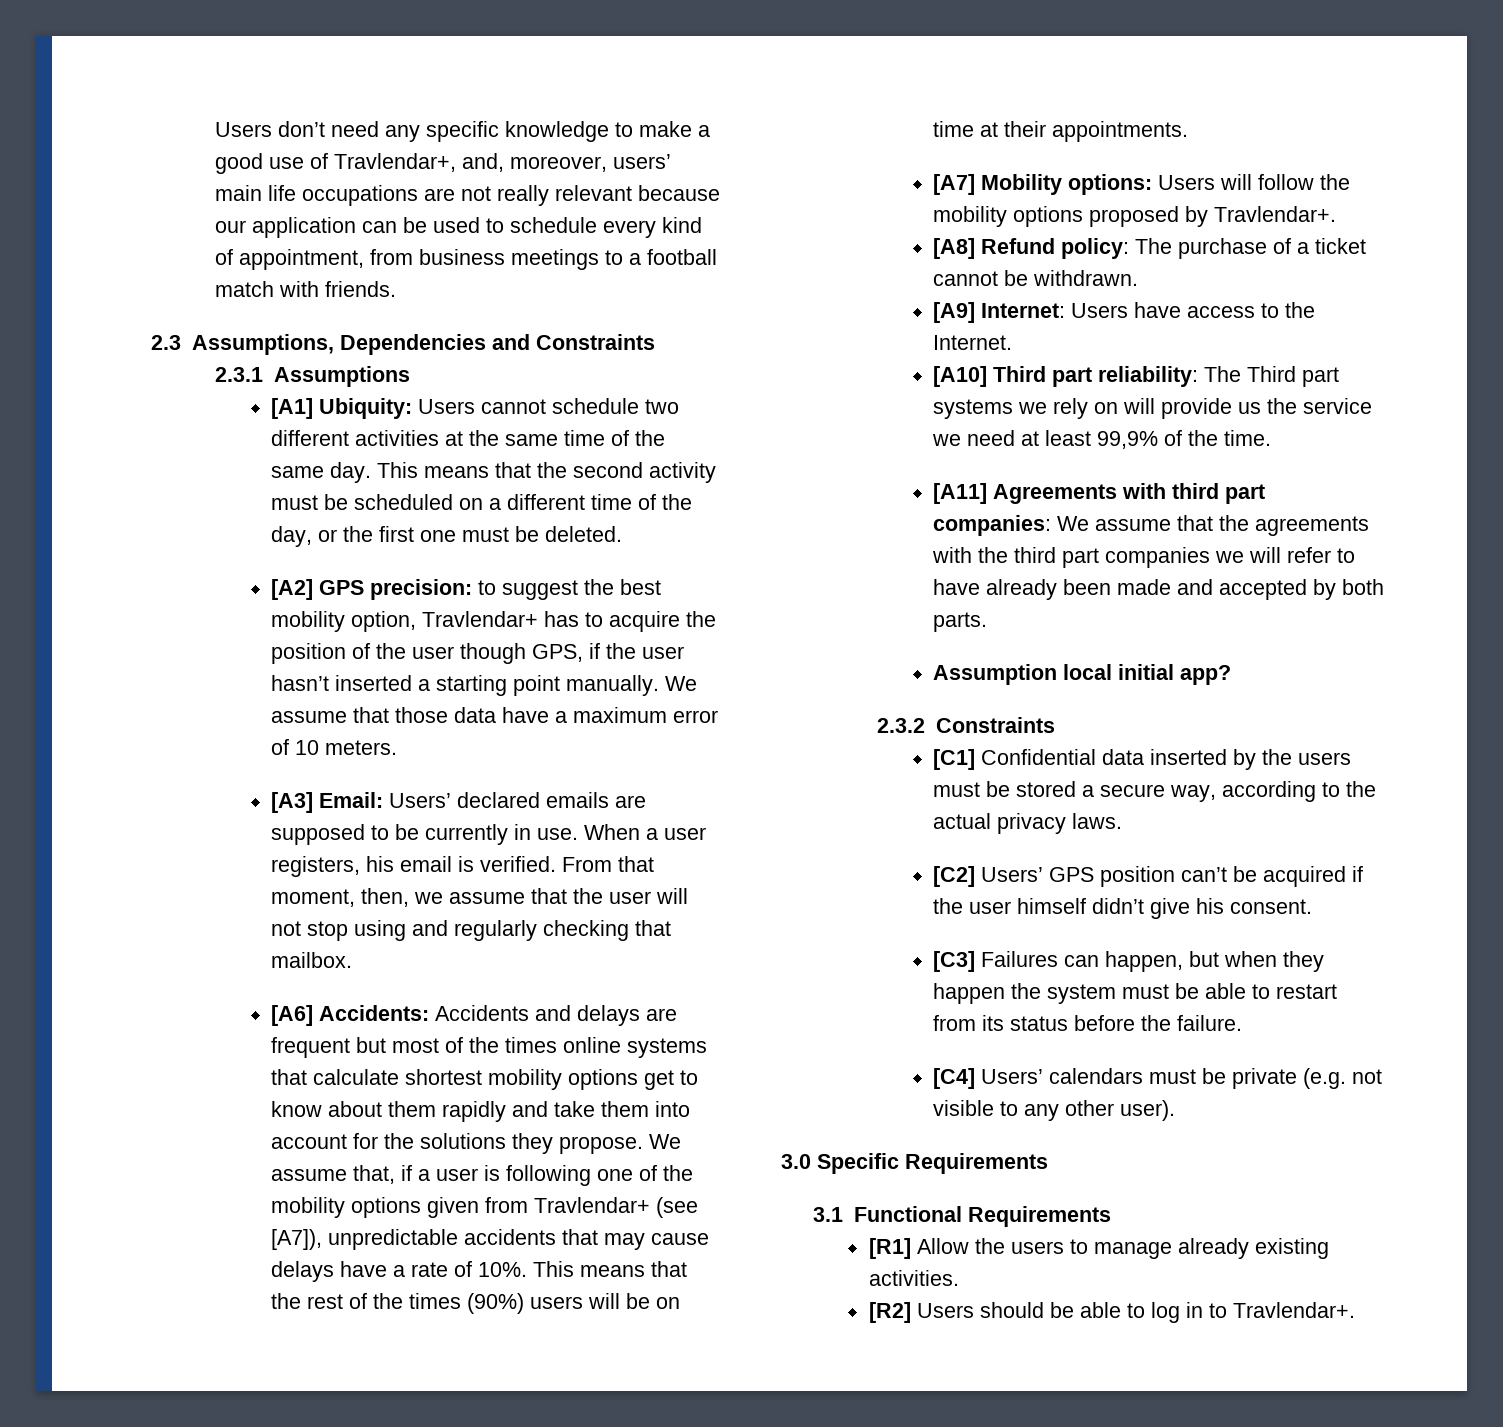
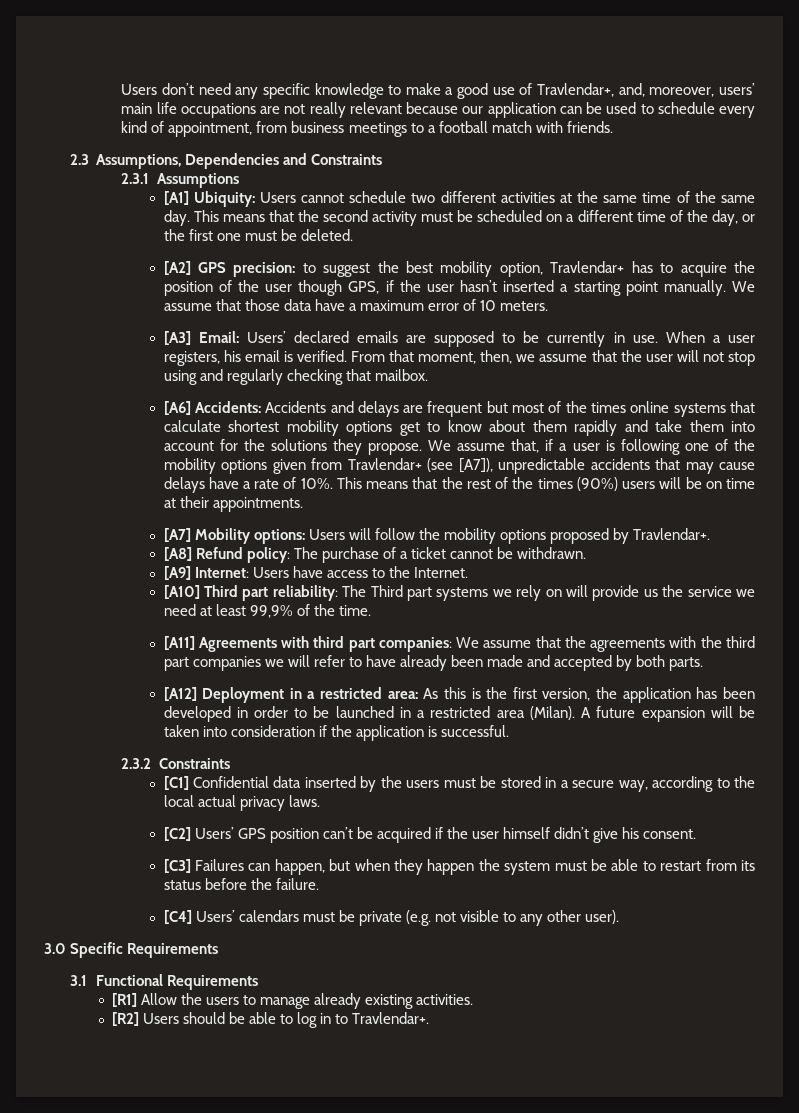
[932,664,1231,685] Assumption local initial app? -> [163,687,756,703] [163,706,756,722] [163,725,509,741] [A12] Deployment in a restricted area: As this is the first version, the application has been developed in order to be launched in a restricted area (Milan). A future expansion will be taken into consideration if the application is successful.
(1076, 789) none -> [545,777,557,788] in
(1376, 789) none -> [163,795,194,807] local

